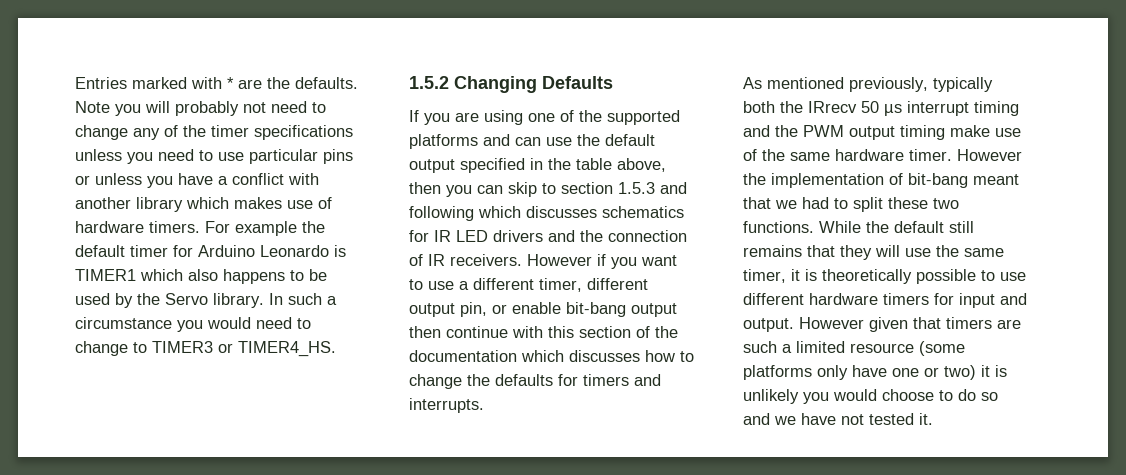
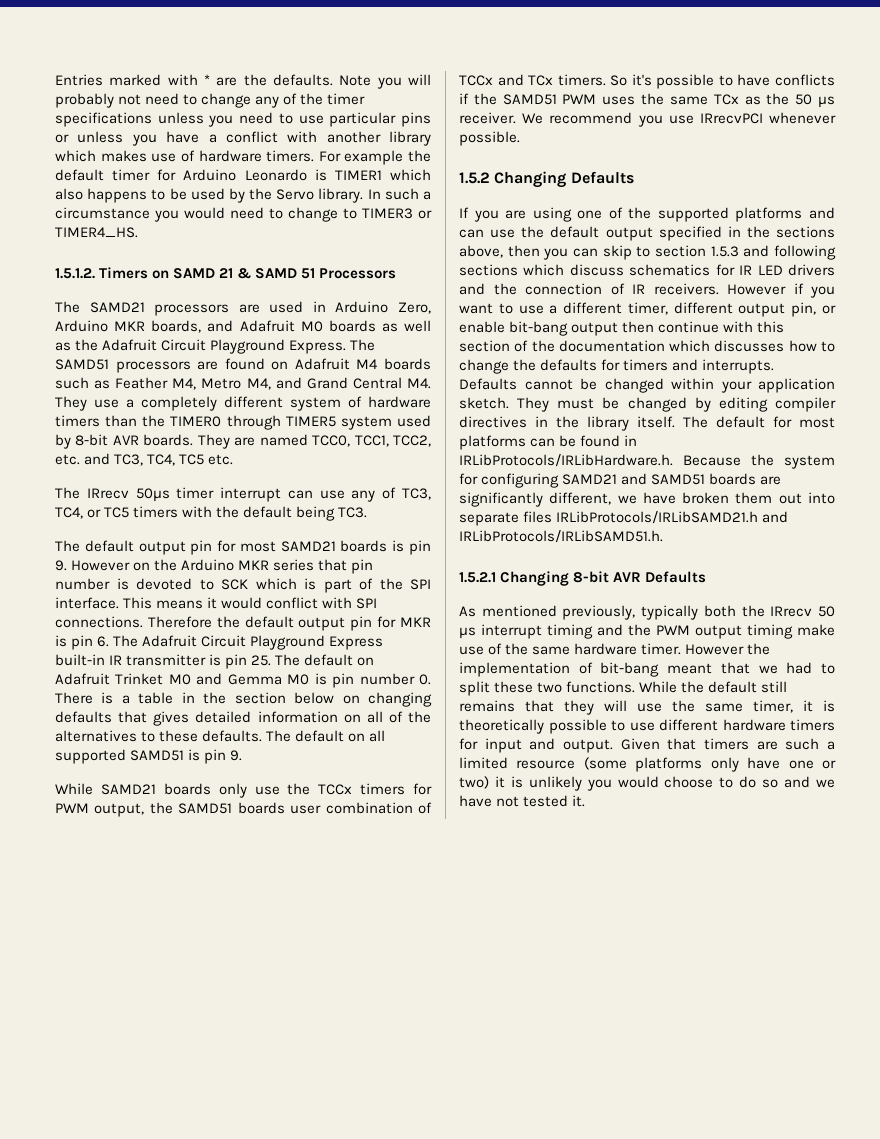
(336, 349) none -> [55,267,397,279] [55,301,431,316] [55,320,431,333] [55,339,376,354] [55,358,431,373] [55,377,431,390] [55,396,431,411] [55,415,432,430] [55,434,432,449] [55,453,234,466] [55,487,431,502] [55,506,368,521] [55,540,431,555] [55,559,374,574] [55,578,431,593] [55,597,378,609] [55,616,432,631] [55,635,384,650] [55,654,375,669] [55,673,432,688] [55,692,433,707] [55,711,431,726] [55,730,386,742] [55,749,243,764] [55,783,432,798] [55,802,433,817] [459,74,835,89] [459,93,835,108] [459,112,836,127] [459,131,520,146] // 1.5.1.2. Timers on SAMD 21 & SAMD 51 Processors // The SAMD21 processors are used in Arduino Zero, Arduino MKR boards, and Adafruit M0 boards as well as the Adafruit Circuit Playground Express. The SAMD51 processors are found on Adafruit M4 boards such as Feather M4, Metro M4, and Grand Central M4. They use a completely different system of hardware timers than the TIMER0 through TIMER5 system used by 8-bit AVR boards. They are named TCC0, TCC1, TCC2, etc. and TC3, TC4, TC5 etc. // The IRrecv 50µs timer interrupt can use any of TC3, TC4, or TC5 timers with the default being TC3. // The default output pin for most SAMD21 boards is pin 9. However on the Arduino MKR series that pin number is devoted to SCK which is part of the SPI interface. This means it would conflict with SPI connections. Therefore the default output pin for MKR is pin 6. The Adafruit Circuit Playground Express built-in IR transmitter is pin 25. The default on Adafruit Trinket M0 and Gemma M0 is pin number 0. There is a table in the section below on changing defaults that gives detailed information on all of the alternatives to these defaults. The default on all supported SAMD51 is pin 9. // While SAMD21 boards only use the TCCx timers for PWM output, the SAMD51 boards user combination of TCCx and TCx timers. So it's possible to have conflicts if the SAMD51 PWM uses the same TCx as the 50 µs receiver. We recommend you use IRrecvPCI whenever possible.
[576,158,612,170] table -> [776,226,835,238] sections
[478,206,597,218] which discusses -> [459,264,624,276] sections which discuss
(484, 405) none -> [459,378,835,393] [459,397,836,412] [459,416,835,431] [459,435,638,450] [459,454,835,469] [459,473,782,488] [459,492,835,507] [459,511,789,526] [459,530,663,543] [459,571,707,586] Defaults cannot be changed within your application sketch. They must be changed by editing compiler directives in the library itself. The default for most platforms can be found in IRLibProtocols/IRLibHardware.h. Because the system for configuring SAMD21 and SAMD51 boards are significantly different, we have broken them out into separate files IRLibProtocols/IRLibSAMD21.h and IRLibProtocols/IRLibSAMD51.h. // 1.5.2.1 Changing 8-bit AVR Defaults
[799,317,908,332] However given -> [620,738,660,750] Given

